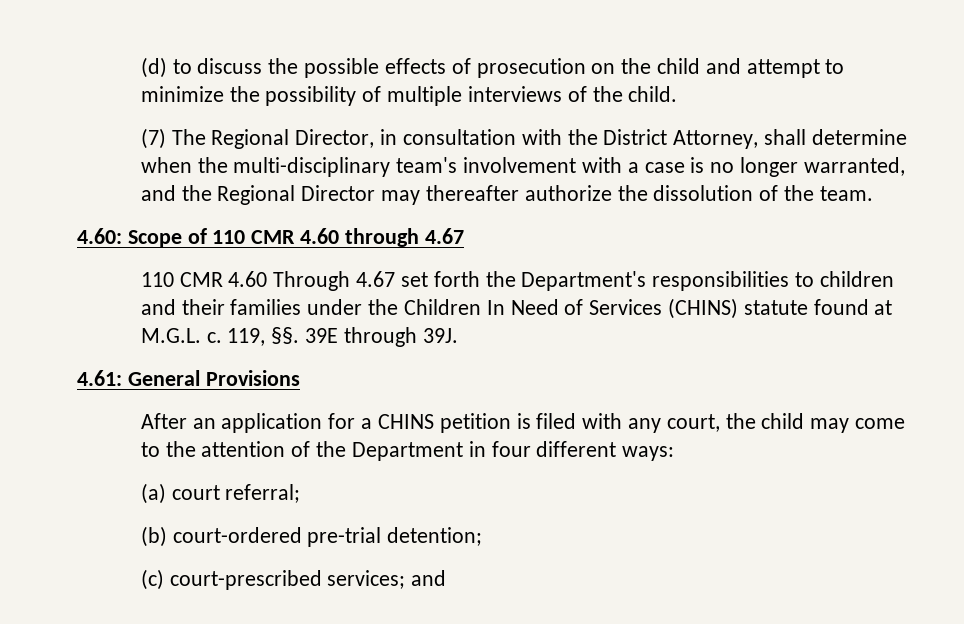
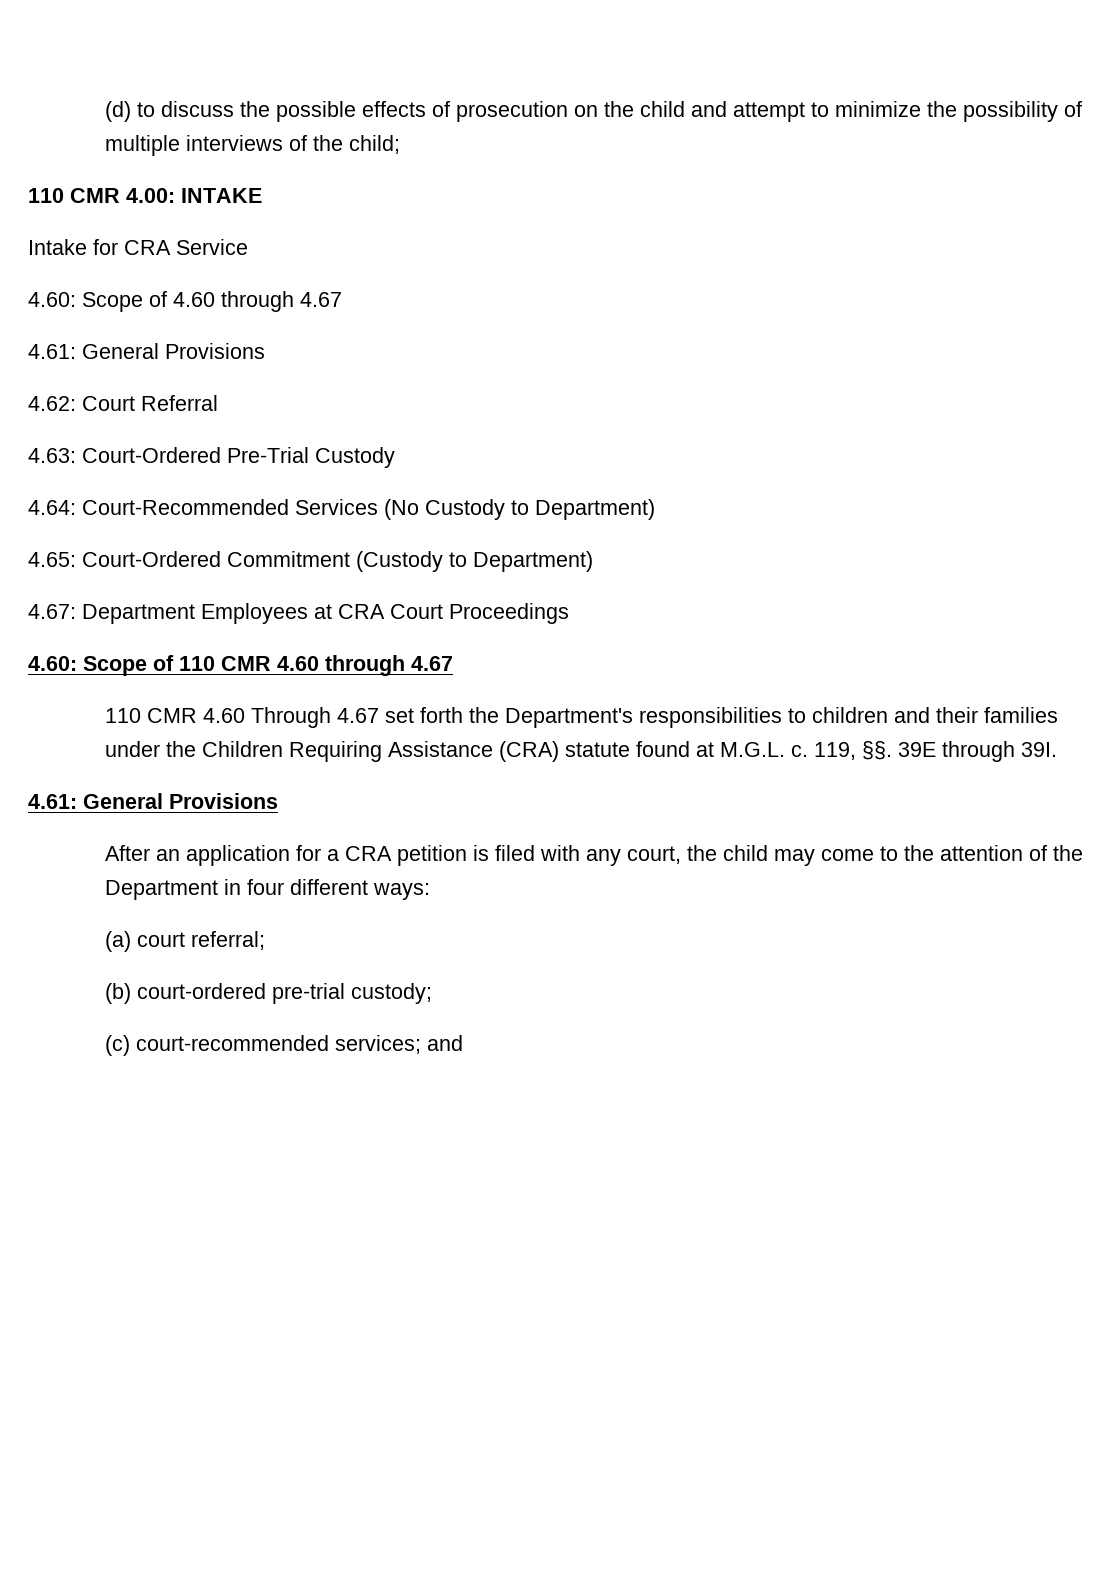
[628,86,678,102] [140,128,907,149] [140,157,905,177] [140,185,873,205] child. // (7) The Regional Director, in consultation with the District Attorney, shall determine when the multi-disciplinary team's involvement with a case is no longer warranted, and the Regional Director may thereafter authorize the dissolution of the team. -> [348,135,400,154] [28,188,262,203] [28,239,248,255] [28,291,342,312] [28,343,265,359] [28,395,218,411] [28,447,395,468] [28,499,655,520] [28,551,593,572] [28,603,569,624] child; // 110 CMR 4.00: INTAKE // Intake for CRA Service // 4.60: Scope of 4.60 through 4.67 // 4.61: General Provisions // 4.62: Court Referral // 4.63: Court-Ordered Pre-Trial Custody // 4.64: Court-Recommended Services (No Custody to Department) // 4.65: Court-Ordered Commitment (Custody to Department) // 4.67: Department Employees at CRA Court Proceedings
[486,298,738,319] In Need of Services (CHINS) -> [288,741,559,762] Requiring Assistance (CRA)
[422,328,458,343] 39J. -> [1020,742,1057,757] 39I.
[377,414,434,429] CHINS -> [344,846,392,861] CRA
[387,527,483,546] detention; -> [350,983,432,1004] custody;
[169,570,322,590] court-prescribed -> [135,1035,329,1051] court-recommended

